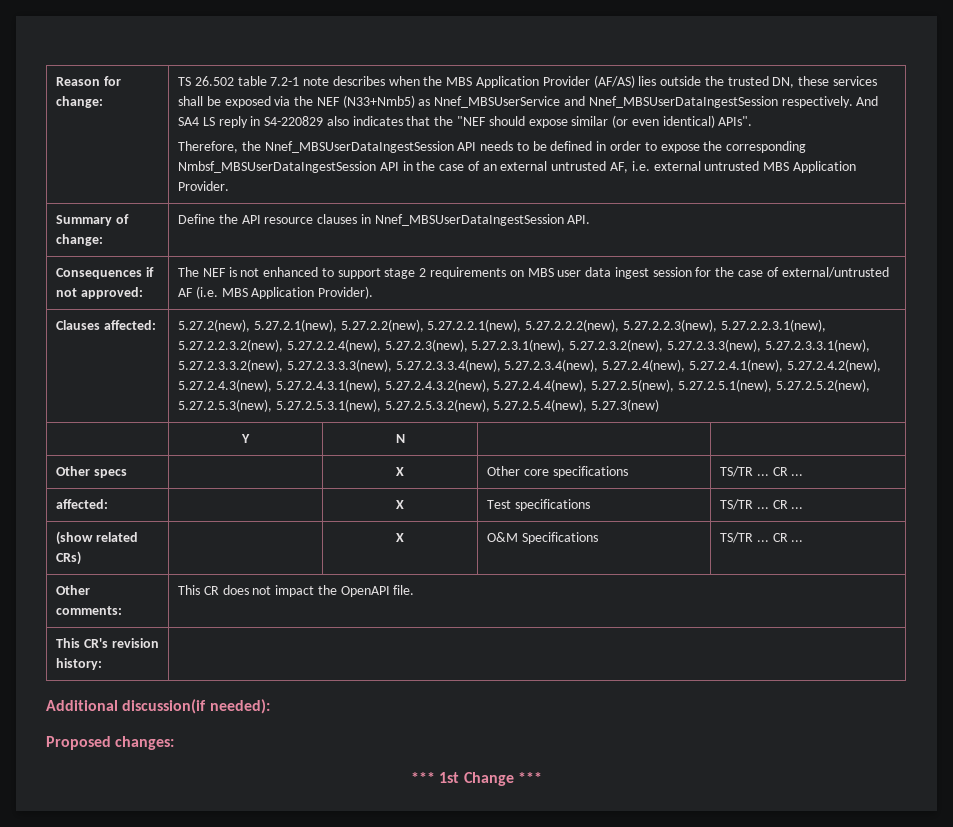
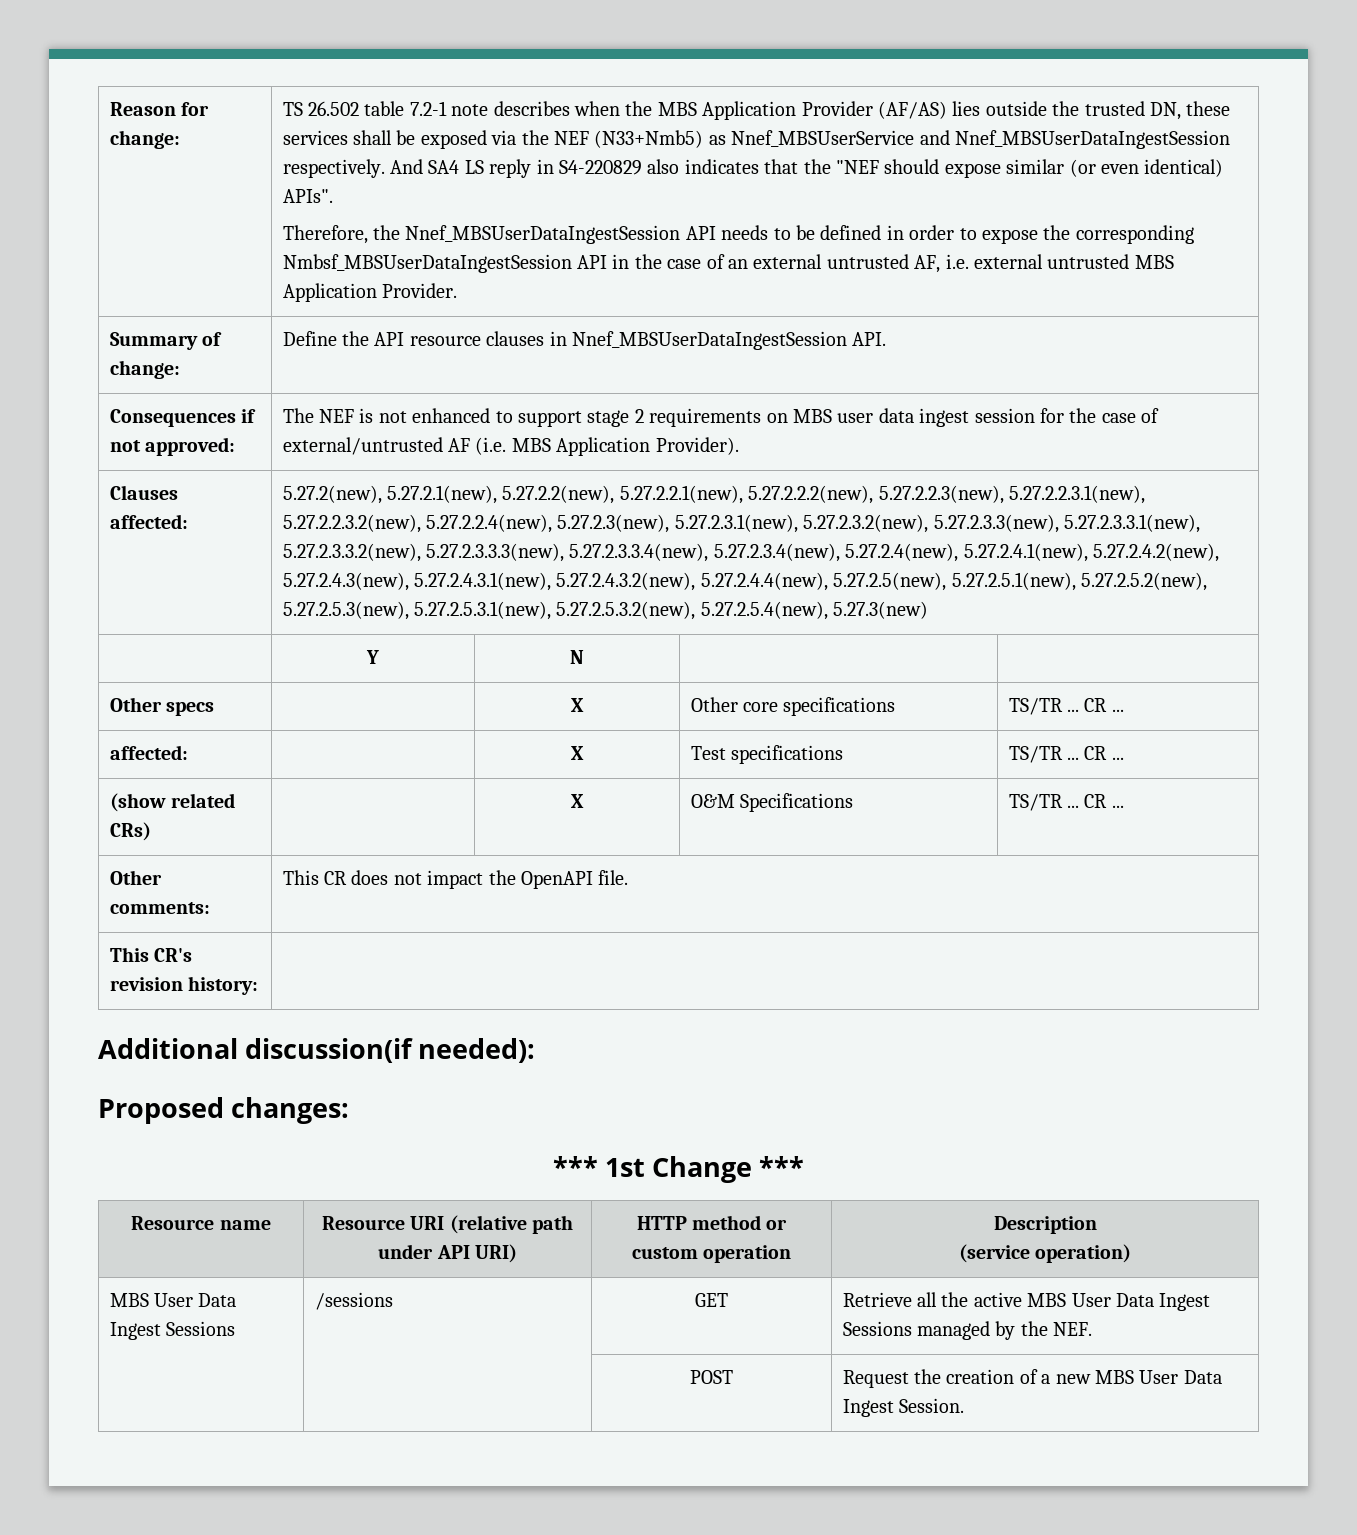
(542, 777) none -> [131,1216,271,1230] [321,1215,574,1234] [378,1244,517,1263] [636,1215,788,1230] [631,1245,792,1263] [993,1216,1097,1234] [958,1244,1132,1263] [109,1293,237,1307] [109,1321,236,1340] [314,1292,393,1310] [695,1293,728,1307] [842,1292,1211,1311] [842,1321,1093,1340] [690,1370,733,1384] [842,1369,1222,1388] [842,1398,965,1417] // Resource name | Resource URI (relative path under API URI) | HTTP method or custom operation | Description // (service operation) // MBS User Data Ingest Sessions | /sessions | GET | Retrieve all the active MBS User Data Ingest Sessions managed by the NEF. // | | POST | Request the creation of a new MBS User Data Ingest Session.

